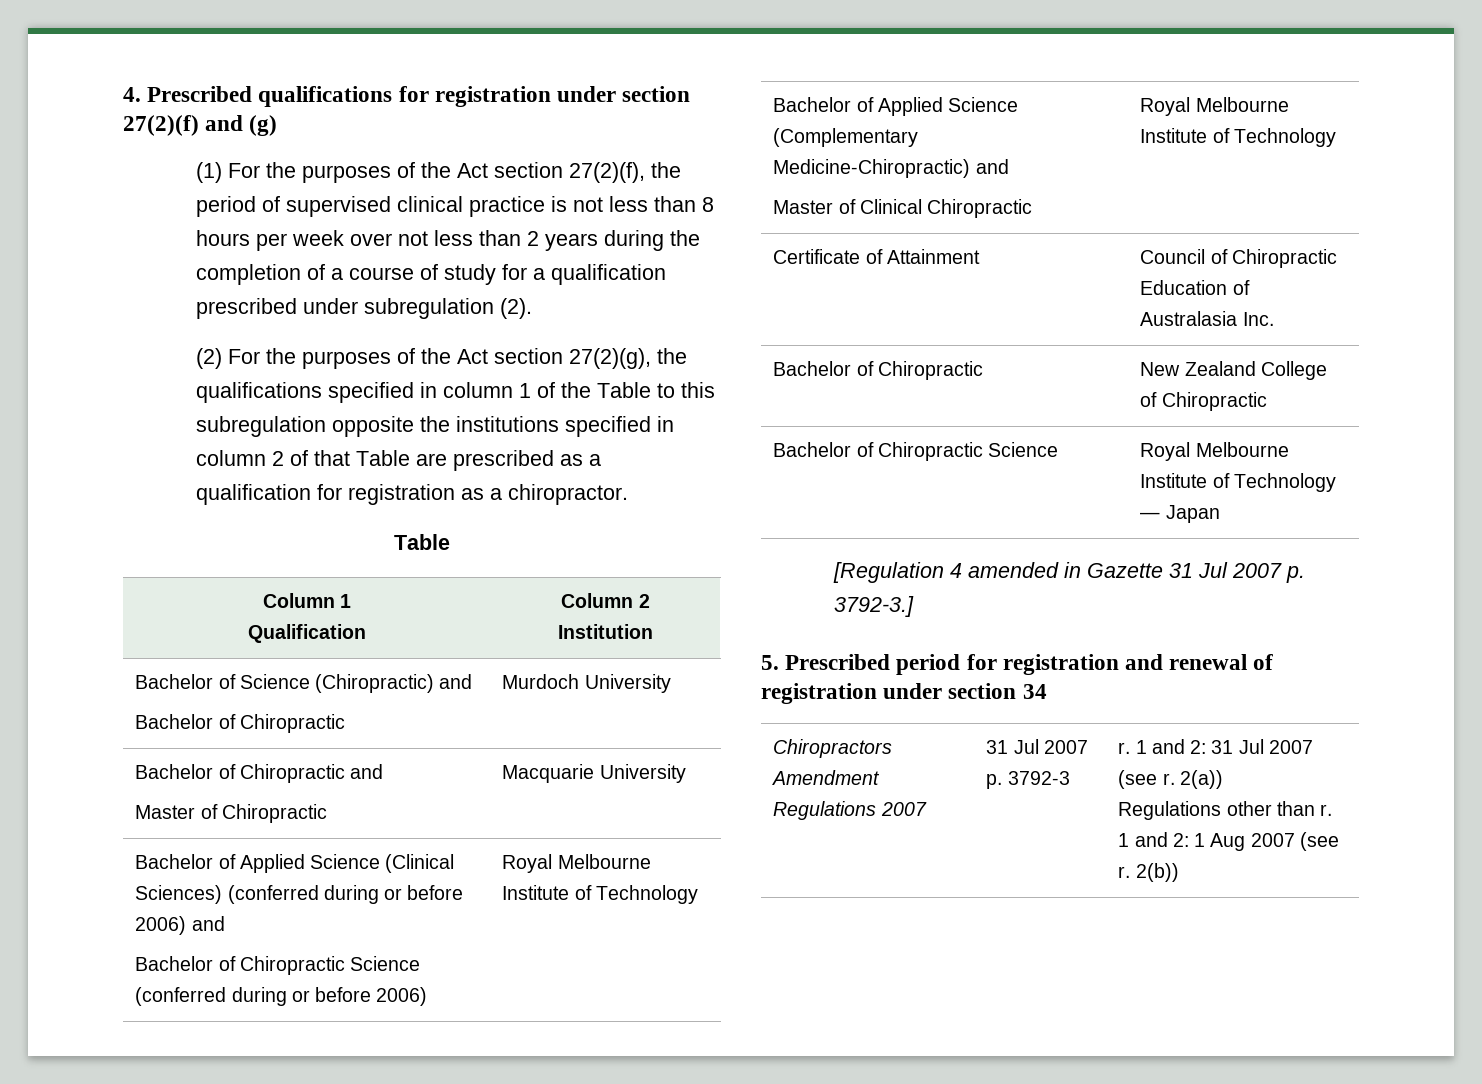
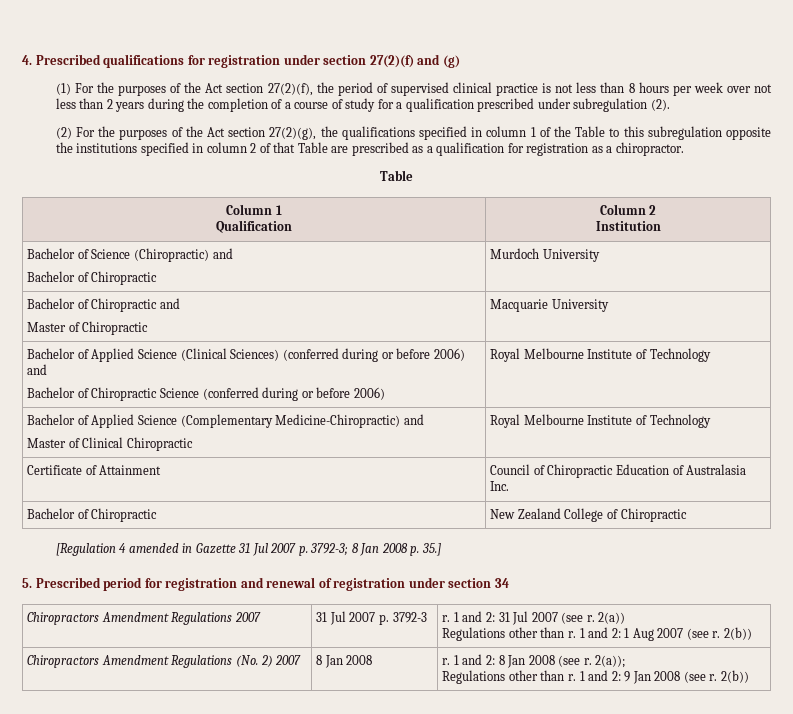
[773,442,1059,461] [1140,442,1289,461] [1140,473,1336,492] [1140,505,1220,523] // Bachelor of Chiropractic Science | Royal Melbourne Institute of Technology — Japan -> (687, 515) none
[834,596,915,617] 3792-3.] -> [310,543,441,556] 3792-3; 8 Jan 2008 p. 35.]
(1179, 872) none -> [27,655,302,668] [316,655,373,668] [442,654,626,668] [442,670,749,684] // Chiropractors Amendment Regulations (No. 2) 2007 | 8 Jan 2008 | r. 1 and 2: 8 Jan 2008 (see r. 2(a)); // Regulations other than r. 1 and 2: 9 Jan 2008 (see r. 2(b))

